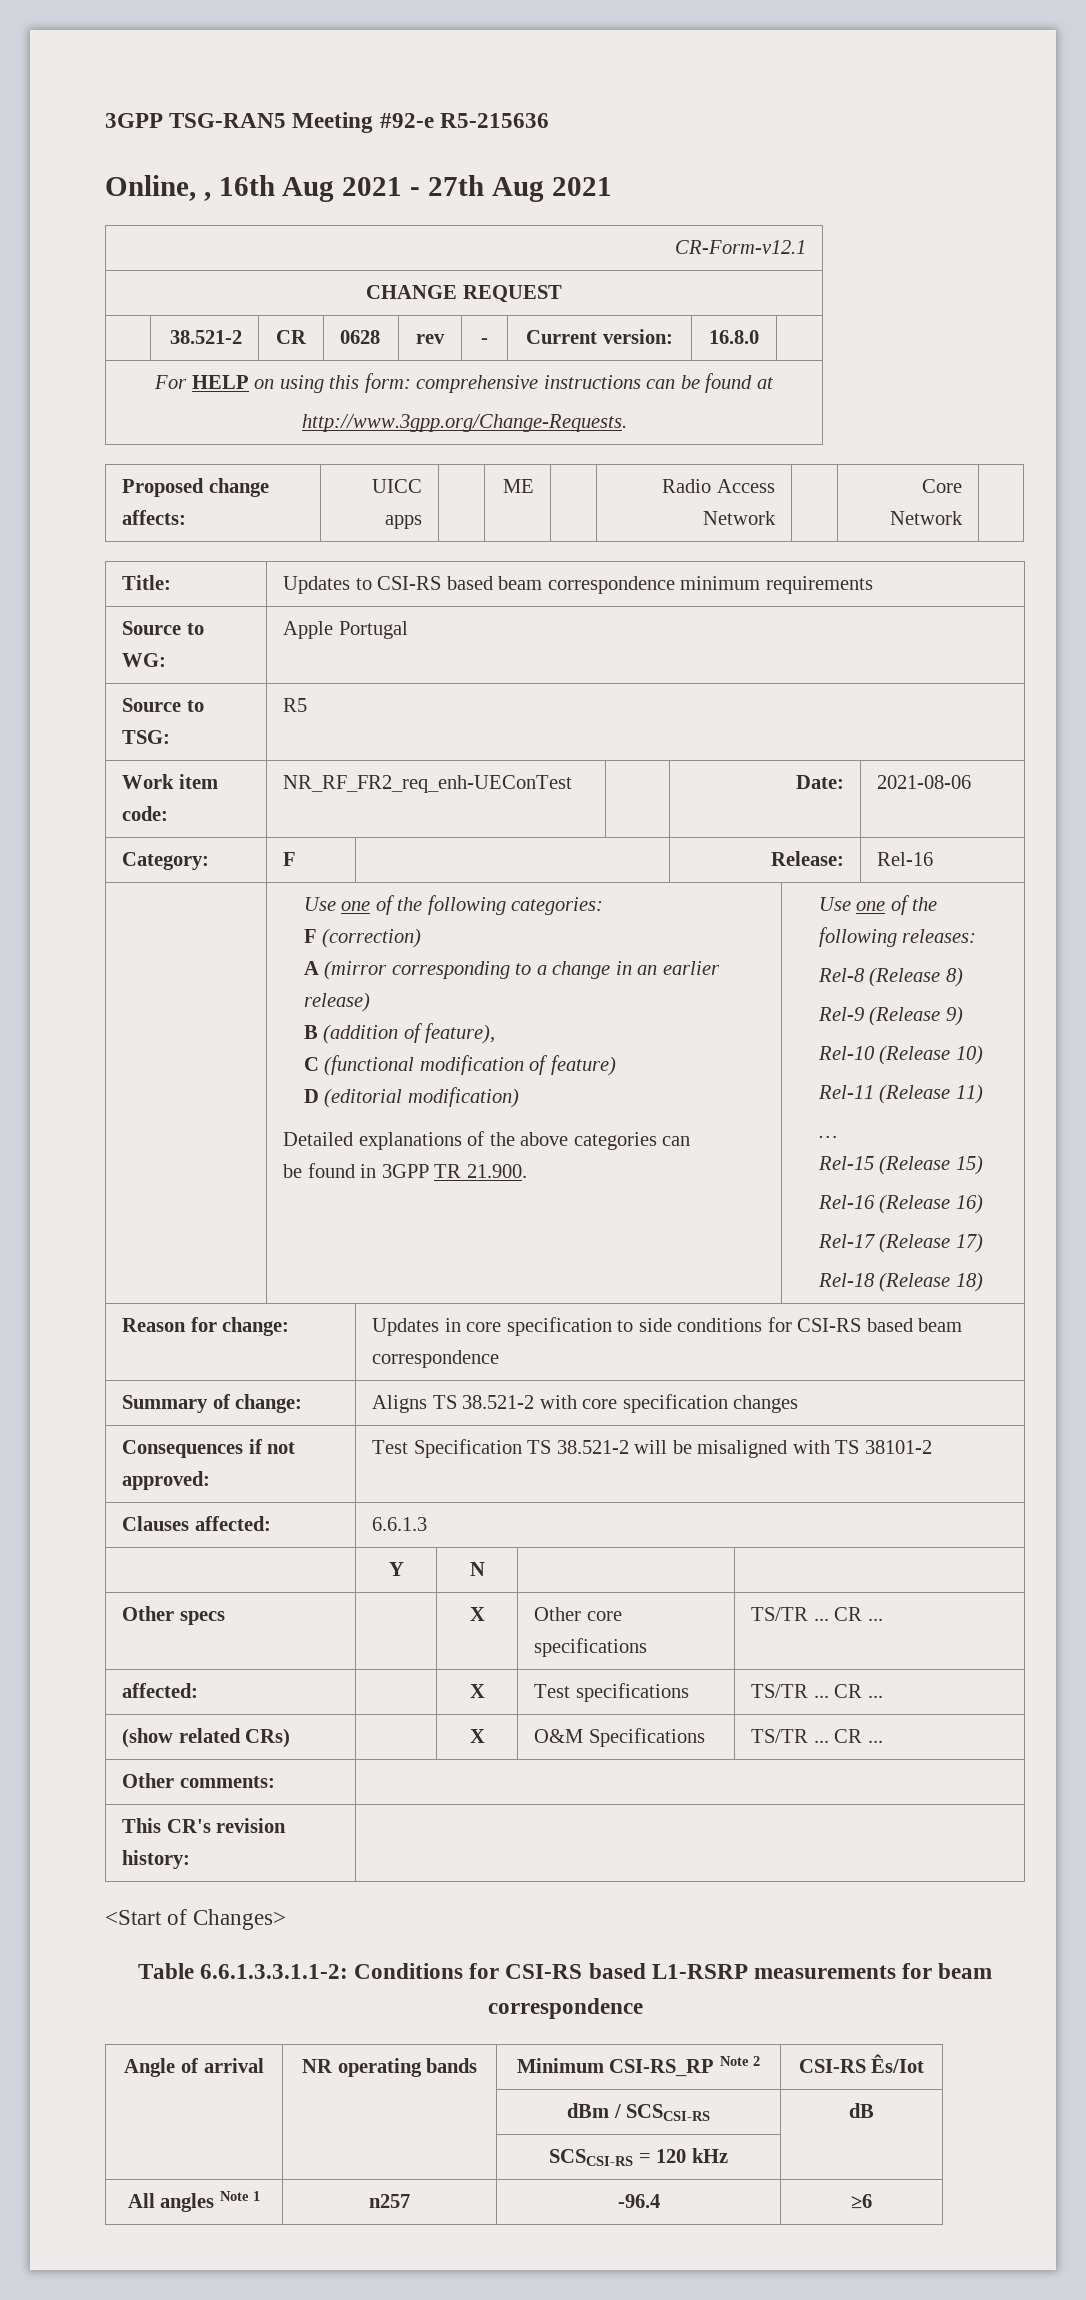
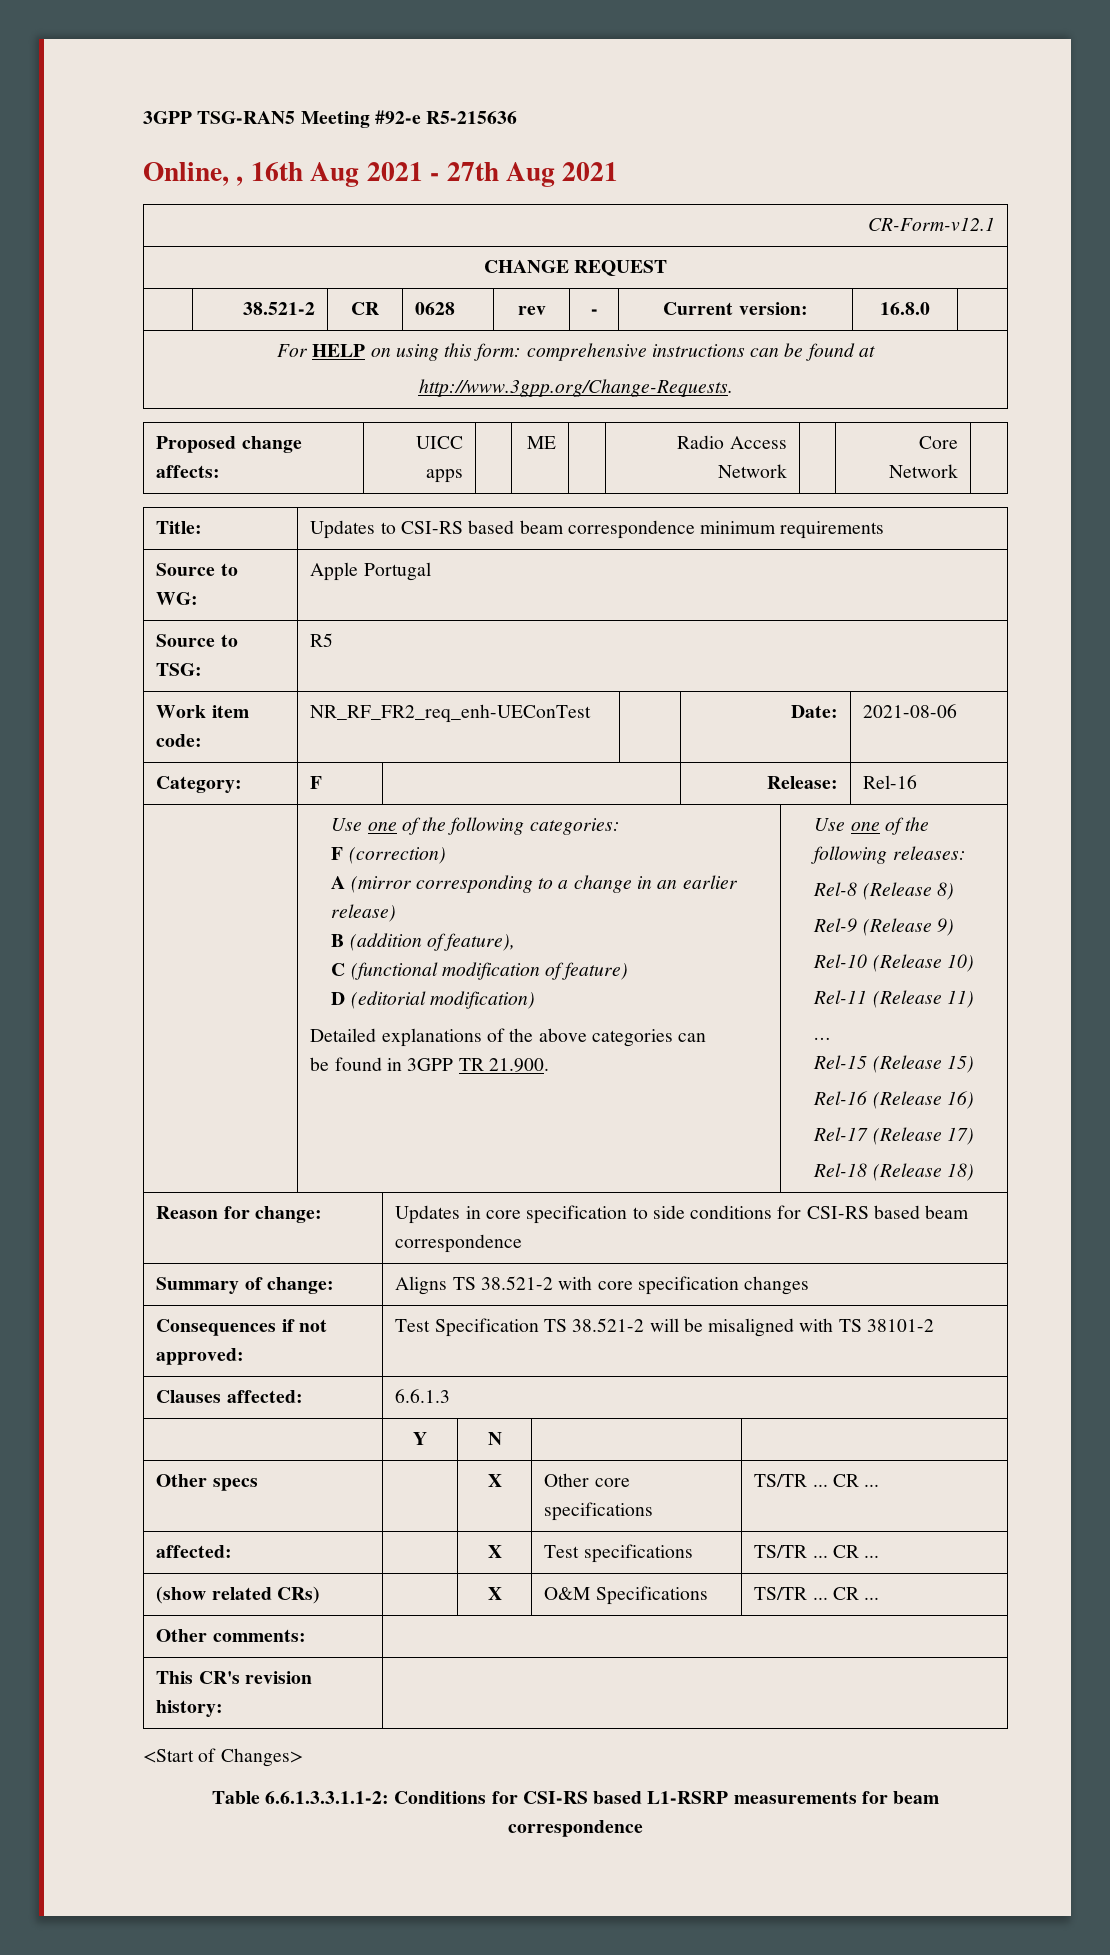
[124,2058,264,2077] [301,2058,478,2077] [516,2056,761,2077] [798,2054,925,2073] [566,2103,711,2121] [849,2103,874,2118] [549,2148,728,2166] [127,2191,261,2212] [369,2194,410,2208] [617,2194,660,2208] [851,2194,872,2209] // Angle of arrival | NR operating bands | Minimum CSI-RS_RP Note 2 | CSI-RS Ês/Iot // | | dBm / SCSCSI-RS | dB // | | SCSCSI-RS = 120 kHz | // All angles Note 1 | n257 | -96.4 | ≥6 -> (643, 1828) none

